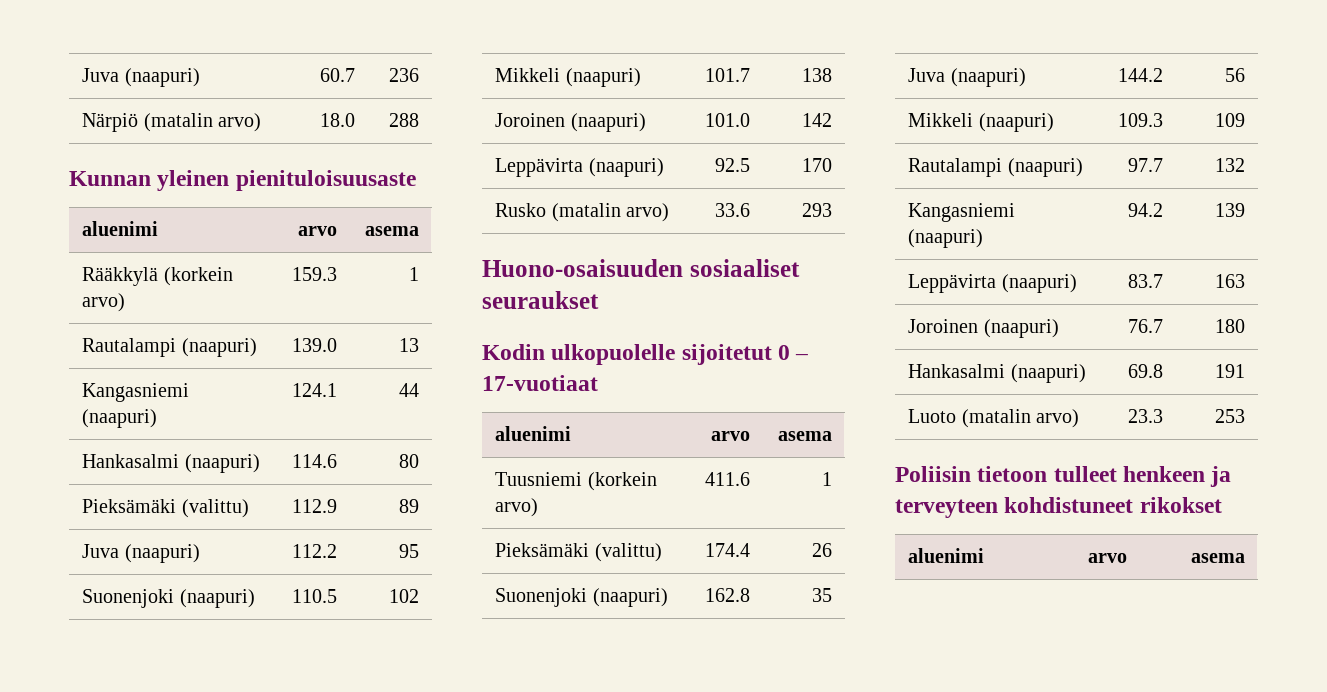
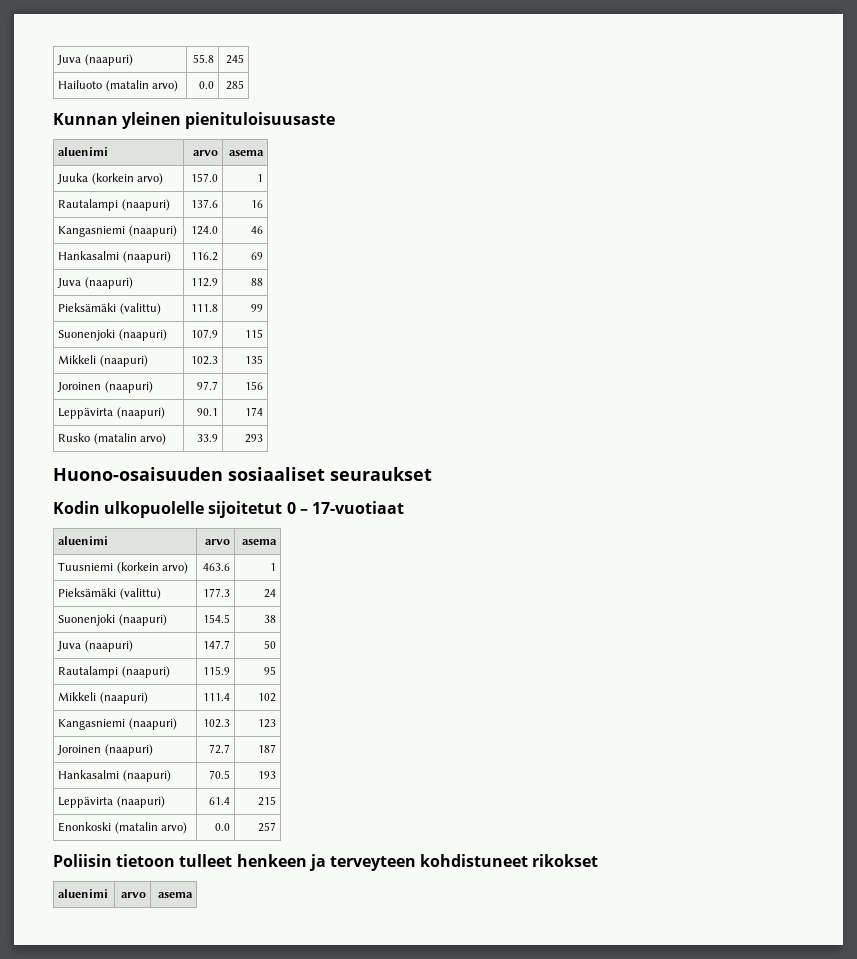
[82,68,200,87] [319,68,355,82] [388,68,419,82] [82,113,262,132] [319,113,355,127] [388,113,419,127] Juva (naapuri) | 60.7 | 236 // Närpiö (matalin arvo) | 18.0 | 288 -> [57,54,133,66] [192,54,214,63] [225,54,244,64] [58,80,178,92] [198,81,214,89] [225,80,244,90] Juva (naapuri) | 55.8 | 245 // Hailuoto (matalin arvo) | 0.0 | 285
[82,267,233,286] [82,293,126,312] [291,267,337,281] Rääkkylä (korkein arvo) | 159.3 -> [57,173,163,185] [190,173,218,182] Juuka (korkein arvo) | 157.0
[291,338,337,352] [398,338,419,352] [82,383,190,402] [82,409,158,428] [291,383,337,397] [398,383,419,397] [82,454,260,473] [291,454,337,468] [398,454,419,468] [82,499,249,518] [291,499,337,513] [398,499,419,513] [82,544,200,563] [291,544,337,558] [398,544,419,558] [82,589,255,608] [291,589,337,603] [388,589,419,603] [495,68,641,87] [704,68,750,82] [801,68,832,82] [495,113,646,132] [704,113,750,127] [801,113,832,127] [495,158,664,177] [714,158,750,172] [801,158,832,172] 139.0 | 13 // Kangasniemi (naapuri) | 124.1 | 44 // Hankasalmi (naapuri) | 114.6 | 80 // Pieksämäki (valittu) | 112.9 | 89 // Juva (naapuri) | 112.2 | 95 // Suonenjoki (naapuri) | 110.5 | 102 // Mikkeli (naapuri) | 101.7 | 138 // Joroinen (naapuri) | 101.0 | 142 // Leppävirta (naapuri) | 92.5 | 170 -> [190,199,218,208] [250,200,263,208] [58,225,177,237] [190,226,218,235] [250,226,263,234] [58,251,171,263] [190,252,218,261] [250,252,263,260] [57,277,133,289] [190,278,218,287] [250,278,263,286] [58,303,161,315] [190,304,218,312] [250,304,263,312] [58,329,167,341] [190,329,218,338] [244,329,263,338] [58,355,148,367] [190,356,218,365] [244,355,263,364] [57,381,153,393] [196,381,218,390] [244,381,263,390] [58,407,165,419] [196,408,218,416] [244,407,263,416] 137.6 | 16 // Kangasniemi (naapuri) | 124.0 | 46 // Hankasalmi (naapuri) | 116.2 | 69 // Juva (naapuri) | 112.9 | 88 // Pieksämäki (valittu) | 111.8 | 99 // Suonenjoki (naapuri) | 107.9 | 115 // Mikkeli (naapuri) | 102.3 | 135 // Joroinen (naapuri) | 97.7 | 156 // Leppävirta (naapuri) | 90.1 | 174
[714,203,750,217] 33.6 -> [196,434,218,442] 33.9
[704,472,750,486] 411.6 -> [202,563,230,571] 463.6
[704,543,750,557] [811,543,832,557] [495,588,668,607] [704,588,750,602] [811,588,832,602] [908,68,1026,87] [1117,68,1163,82] [1224,68,1245,82] [908,113,1054,132] [1117,113,1163,127] [1214,113,1245,127] [908,158,1083,177] [1127,158,1163,172] [1214,158,1245,172] [908,203,1016,222] [908,229,984,248] [1127,203,1163,217] [1214,203,1245,217] [908,274,1077,293] [1127,274,1163,288] [1214,274,1245,288] [908,319,1059,338] [1127,319,1163,333] [1214,319,1245,333] [908,364,1086,383] [1127,364,1163,378] [1214,364,1245,378] [908,409,1080,428] [1127,409,1163,423] [1214,409,1245,423] 174.4 | 26 // Suonenjoki (naapuri) | 162.8 | 35 // Juva (naapuri) | 144.2 | 56 // Mikkeli (naapuri) | 109.3 | 109 // Rautalampi (naapuri) | 97.7 | 132 // Kangasniemi (naapuri) | 94.2 | 139 // Leppävirta (naapuri) | 83.7 | 163 // Joroinen (naapuri) | 76.7 | 180 // Hankasalmi (naapuri) | 69.8 | 191 // Luoto (matalin arvo) | 23.3 | 253 -> [202,588,230,597] [263,589,276,598] [58,614,167,626] [202,614,230,623] [263,615,276,623] [57,640,133,652] [202,640,230,649] [263,640,276,649] [58,666,170,678] [202,666,230,675] [263,666,276,675] [58,692,148,704] [202,693,230,701] [257,693,276,702] [58,718,177,730] [202,719,230,728] [257,719,276,728] [57,744,153,756] [208,744,230,754] [257,744,276,753] [58,770,171,782] [208,770,230,779] [257,771,276,779] [58,796,165,808] [208,797,230,805] [257,796,276,806] [58,822,187,834] [214,823,230,831] [257,822,276,832] 177.3 | 24 // Suonenjoki (naapuri) | 154.5 | 38 // Juva (naapuri) | 147.7 | 50 // Rautalampi (naapuri) | 115.9 | 95 // Mikkeli (naapuri) | 111.4 | 102 // Kangasniemi (naapuri) | 102.3 | 123 // Joroinen (naapuri) | 72.7 | 187 // Hankasalmi (naapuri) | 70.5 | 193 // Leppävirta (naapuri) | 61.4 | 215 // Enonkoski (matalin arvo) | 0.0 | 257

